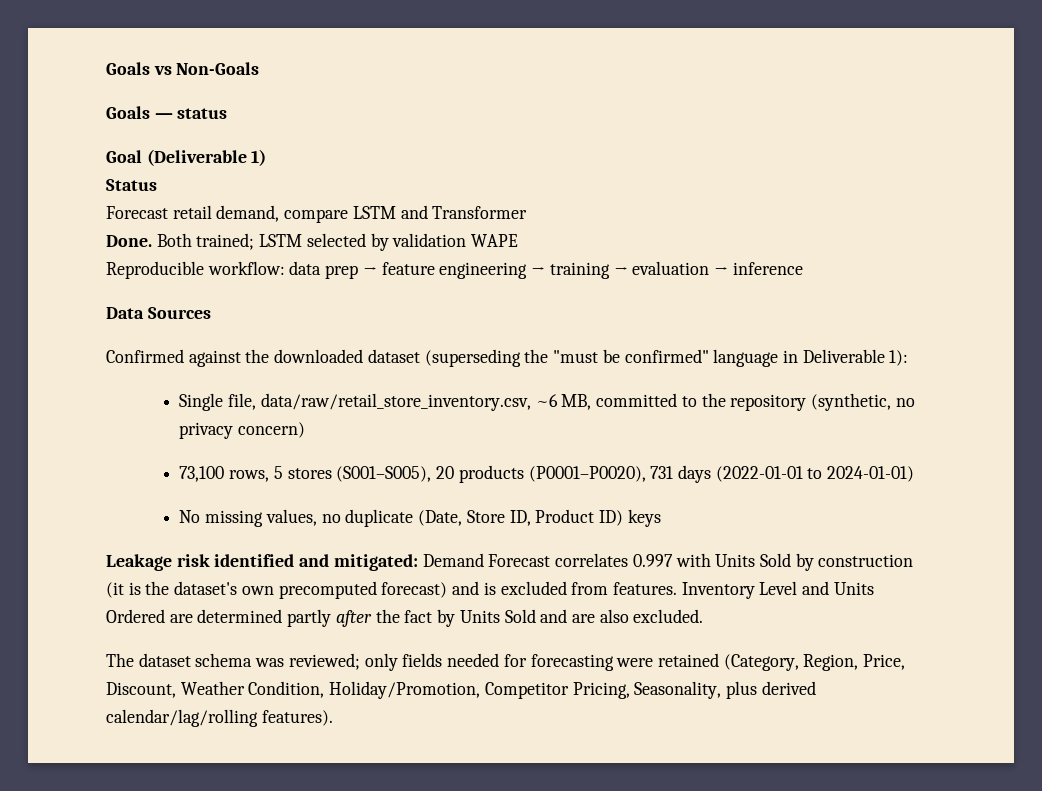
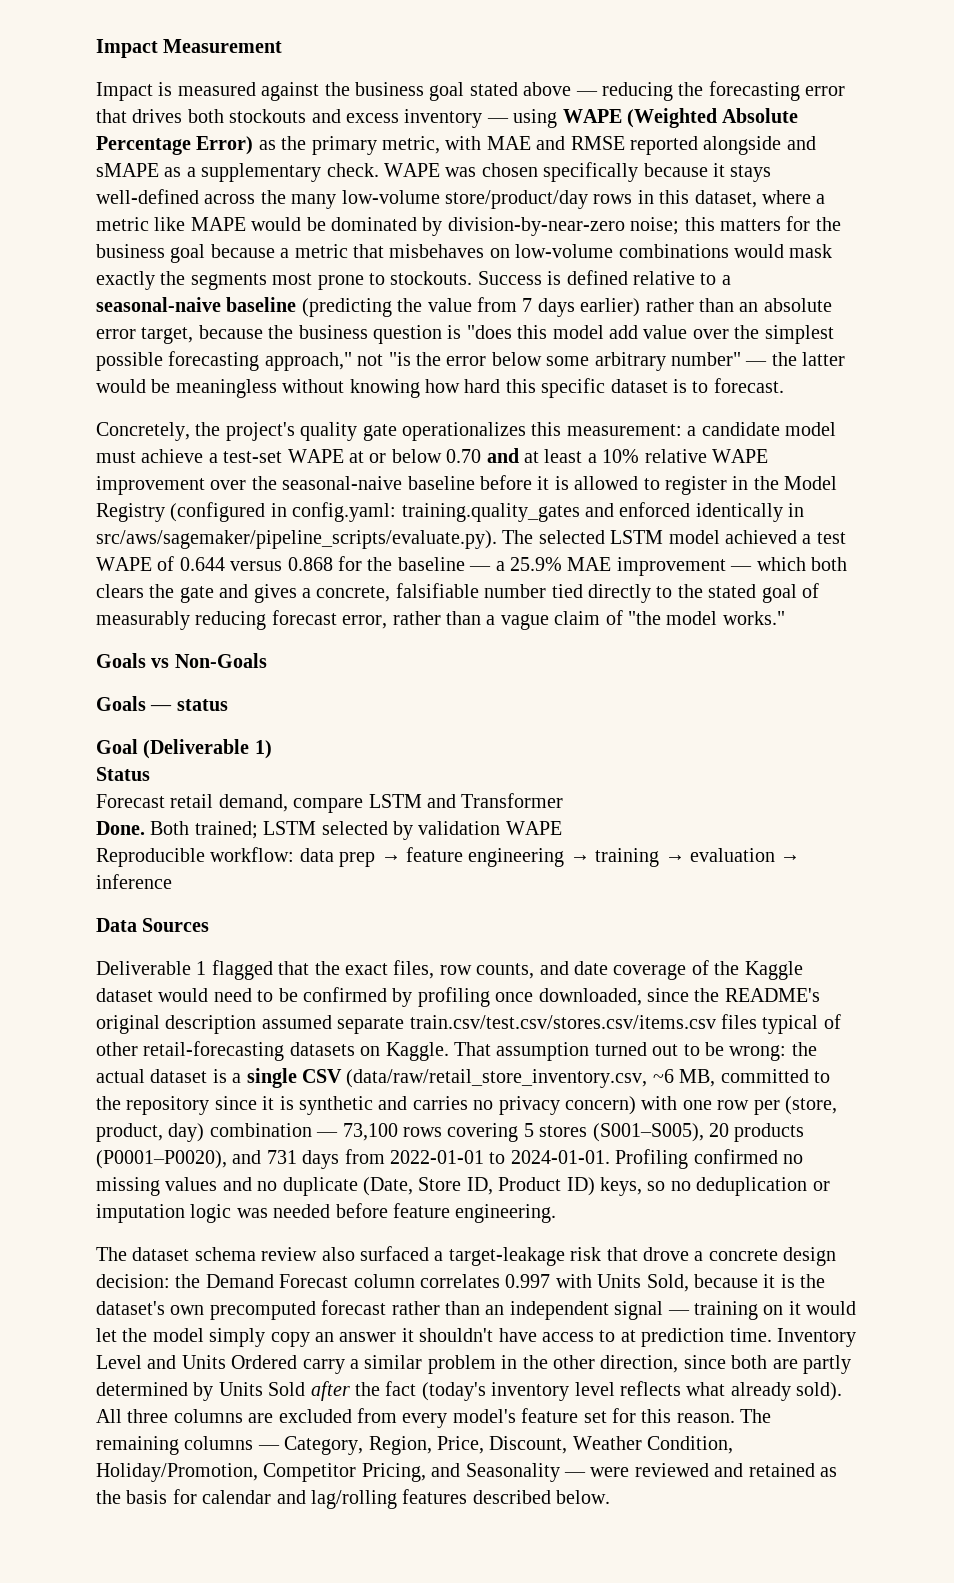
(106, 68) none -> [96,39,283,58] [96,81,846,101] [96,108,799,128] [96,136,816,155] [96,162,772,182] [96,189,826,209] [96,216,841,236] [96,244,833,263] [96,270,731,290] [96,297,832,317] [96,325,834,344] [96,351,846,371] [96,378,784,398] [96,422,836,441] [96,448,768,463] [96,475,838,495] [96,502,805,522] [96,530,846,549] [96,556,847,576] [96,583,819,603] [96,610,785,630] Impact Measurement // Impact is measured against the business goal stated above — reducing the forecasting error that drives both stockouts and excess inventory — using WAPE (Weighted Absolute Percentage Error) as the primary metric, with MAE and RMSE reported alongside and sMAPE as a supplementary check. WAPE was chosen specifically because it stays well-defined across the many low-volume store/product/day rows in this dataset, where a metric like MAPE would be dominated by division-by-near-zero noise; this matters for the business goal because a metric that misbehaves on low-volume combinations would mask exactly the segments most prone to stockouts. Success is defined relative to a seasonal-naive baseline (predicting the value from 7 days earlier) rather than an absolute error target, because the business question is "does this model add value over the simplest possible forecasting approach," not "is the error below some arbitrary number" — the latter would be meaningless without knowing how hard this specific dataset is to forecast. // Concretely, the project's quality gate operationalizes this measurement: a candidate model must achieve a test-set WAPE at or below 0.70 and at least a 10% relative WAPE improvement over the seasonal-naive baseline before it is allowed to register in the Model Registry (configured in config.yaml: training.quality_gates and enforced identically in src/aws/sagemaker/pipeline_scripts/evaluate.py). The selected LSTM model achieved a test WAPE of 0.644 versus 0.868 for the baseline — a 25.9% MAE improvement — which both clears the gate and gives a concrete, falsifiable number tied directly to the stated goal of measurably reducing forecast error, rather than a vague claim of "the model works." //
[106,349,909,367] [179,393,531,411] Confirmed against the downloaded dataset (superseding the "must be confirmed" language in Deliverable 1): // Single file, data/raw/retail_store_inventory.csv, -> [96,960,803,980] [96,987,820,1007] [96,1014,841,1034] [96,1041,817,1061] [96,1068,648,1088] Deliverable 1 flagged that the exact files, row counts, and date coverage of the Kaggle dataset would need to be confirmed by profiling once downloaded, since the README's original description assumed separate train.csv/test.csv/stores.csv/items.csv files typical of other retail-forecasting datasets on Kaggle. That assumption turned out to be wrong: the actual dataset is a single CSV (data/raw/retail_store_inventory.csv,
[810,393,915,411] [179,422,306,439] [179,466,270,482] (synthetic, no privacy concern) // 73,100 rows, -> [214,1096,837,1115] [96,1123,519,1142] since it is synthetic and carries no privacy concern) with one row per (store, product, day) combination — 73,100 rows covering
(646, 474) none -> [232,1150,262,1164] and
[715,466,915,482] [179,509,317,527] (2022-01-01 to 2024-01-01) // No missing values, -> [344,1149,803,1169] [96,1177,252,1196] from 2022-01-01 to 2024-01-01. Profiling confirmed no missing values and
[627,509,661,527] [106,554,418,571] keys // Leakage risk identified and mitigated: -> [599,1177,830,1196] [96,1203,557,1223] [96,1246,837,1266] [96,1274,201,1288] keys, so no deduplication or imputation logic was needed before feature engineering. // The dataset schema review also surfaced a target-leakage risk that drove a concrete design decision: the
(551, 560) none -> [353,1274,415,1288] column
[759,553,914,571] [106,582,124,598] Sold by construction (it -> [646,1274,776,1292] Sold, because it
[381,581,677,598] forecast) and is excluded from features. -> [321,1300,857,1320] [96,1328,772,1347] forecast rather than an independent signal — training on it would let the model simply copy an answer it shouldn't have access to at prediction time.
[169,609,704,627] [106,653,799,671] are determined partly after the fact by Units Sold and are also excluded. // The dataset schema was reviewed; only fields needed for forecasting were retained (Category, -> [302,1355,851,1374] [96,1381,843,1401] [96,1408,772,1428] [96,1436,364,1455] carry a similar problem in the other direction, since both are partly determined by Units Sold after the fact (today's inventory level reflects what already sold). All three columns are excluded from every model's feature set for this reason. The remaining columns — Category,
[634,681,816,699] [106,709,333,727] Seasonality, plus derived calendar/lag/rolling features). -> [431,1463,837,1482] [96,1489,611,1509] and Seasonality — were reviewed and retained as the basis for calendar and lag/rolling features described below.

